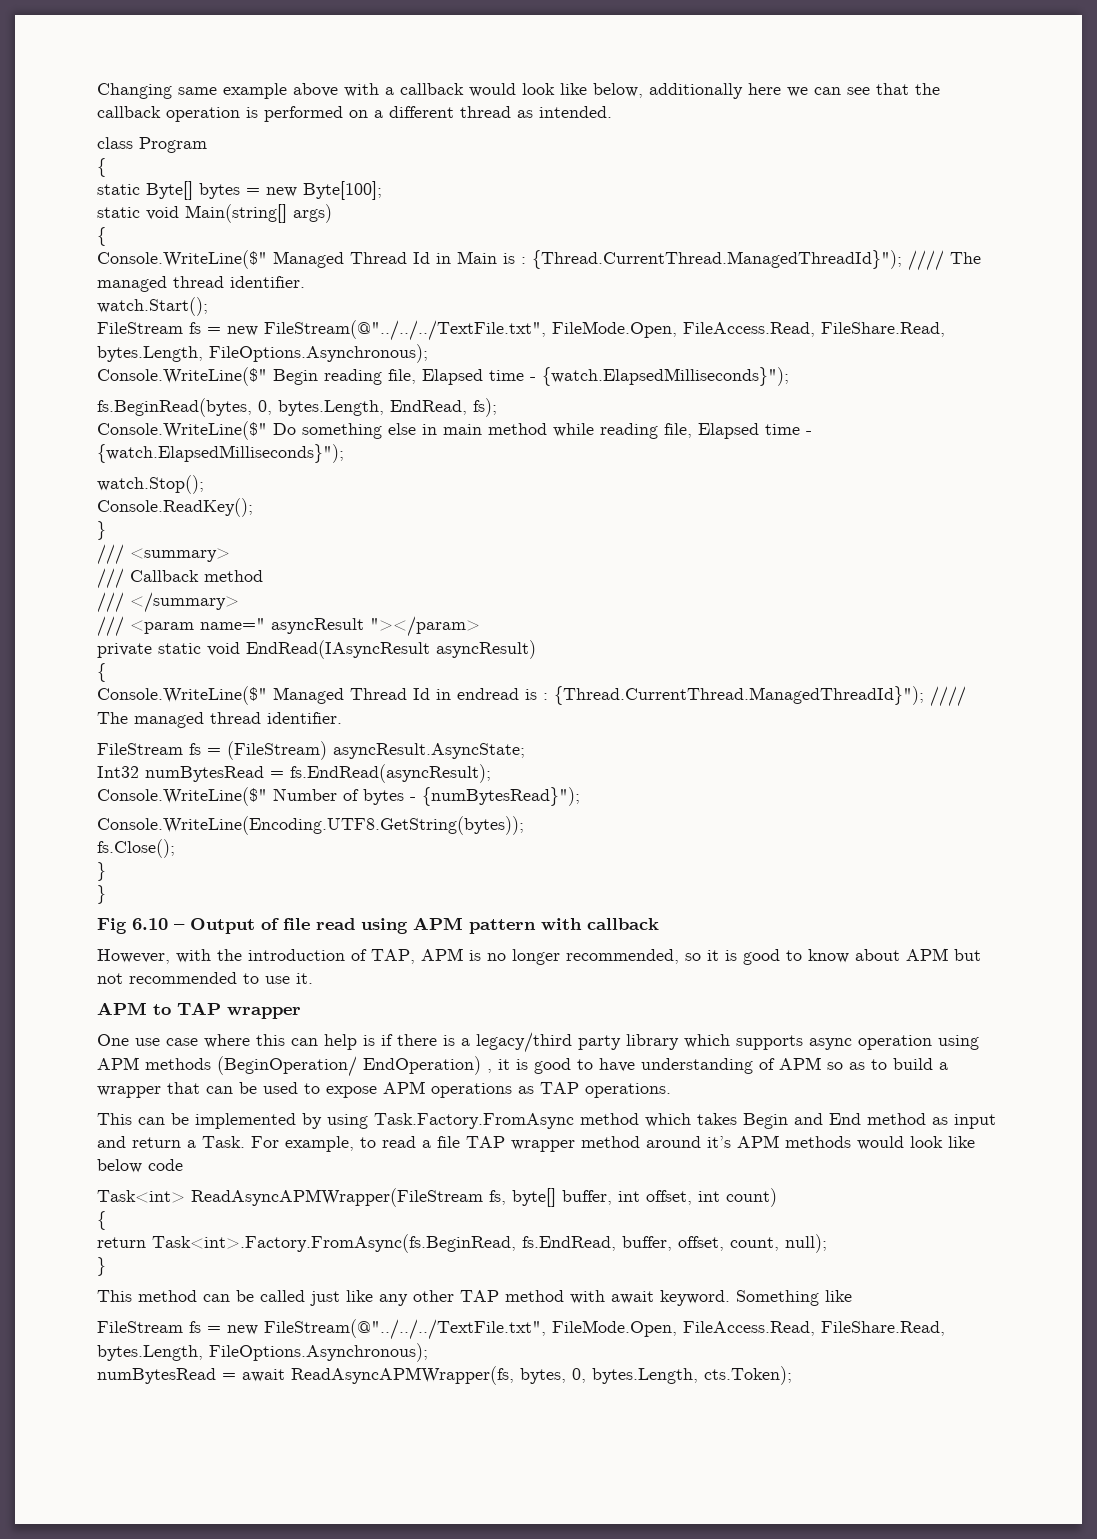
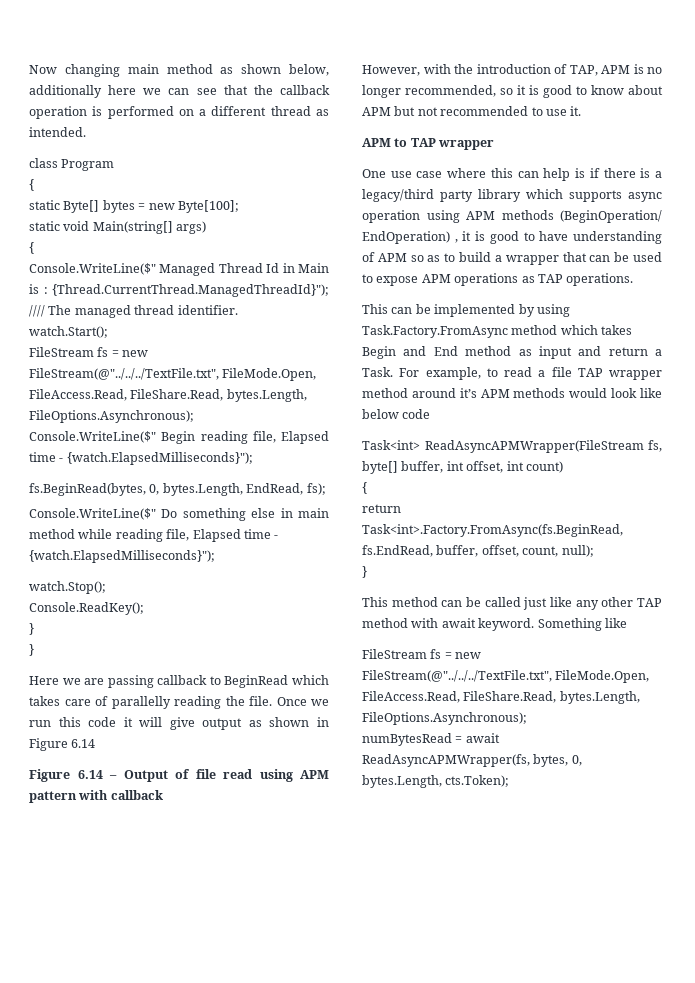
[97,83,587,99] Changing same example above with a callback would look like -> [29,64,282,77] Now changing main method as shown
[97,544,230,565] [97,568,263,589] [97,592,239,613] [97,616,480,637] [97,640,536,659] [97,663,106,682] [97,686,966,707] [97,712,342,728] [97,741,525,760] [97,764,491,783] [97,787,580,806] [97,816,524,835] [97,839,175,858] [97,862,106,881] [97,885,106,904] [97,918,168,934] /// <summary> // /// Callback method // /// </summary> // /// <param name=" asyncResult "></param> // private static void EndRead(IAsyncResult asyncResult) // { // Console.WriteLine($" Managed Thread Id in endread is : {Thread.CurrentThread.ManagedThreadId}"); //// The managed thread identifier. // FileStream fs = (FileStream) asyncResult.AsyncState; // Int32 numBytesRead = fs.EndRead(asyncResult); // Console.WriteLine($" Number of bytes - {numBytesRead}"); // Console.WriteLine(Encoding.UTF8.GetString(bytes)); // fs.Close(); // } // } // Fig 6.10 -> [29,644,34,656] [29,675,329,688] [29,696,329,709] [29,717,329,730] [29,738,96,751] [29,769,103,782] } // Here we are passing callback to BeginRead which takes care of parallelly reading the file. Once we run this code it will give output as shown in Figure 6.14 // Figure 6.14

